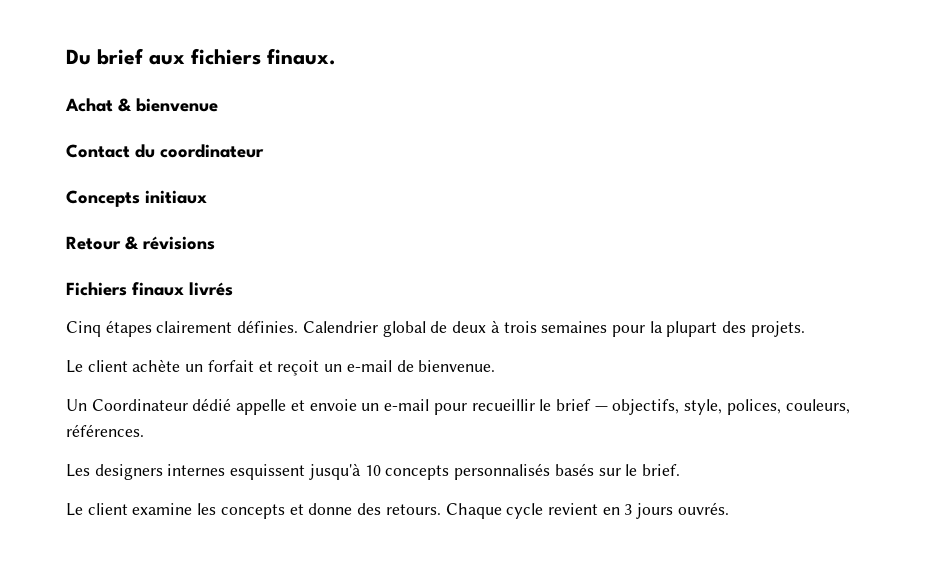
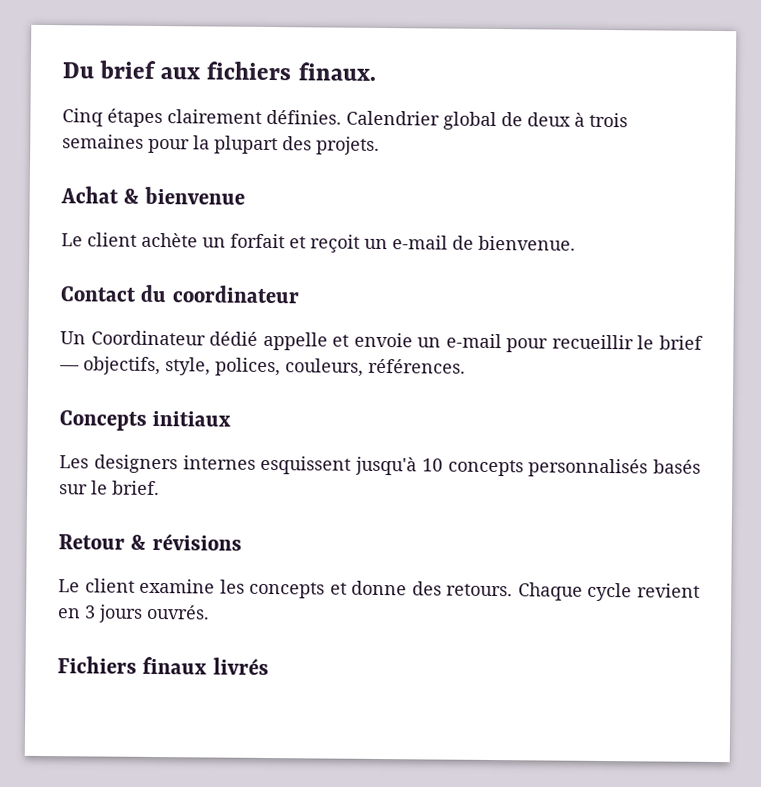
[65,98,218,112] [66,144,264,158] [66,190,207,207] [66,236,215,250] [66,282,233,296] // Achat & bienvenue // Contact du coordinateur // Concepts initiaux // Retour & révisions // Fichiers finaux livrés -> (376, 71) none
(805, 329) none -> [60,186,245,205] // Achat & bienvenue
(496, 366) none -> [60,284,299,304] // Contact du coordinateur
(144, 430) none -> [59,410,232,431] // Concepts initiaux
(680, 470) none -> [58,532,242,551] // Retour & révisions
(729, 508) none -> [57,656,269,676] // Fichiers finaux livrés

